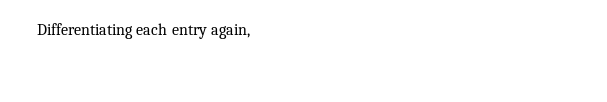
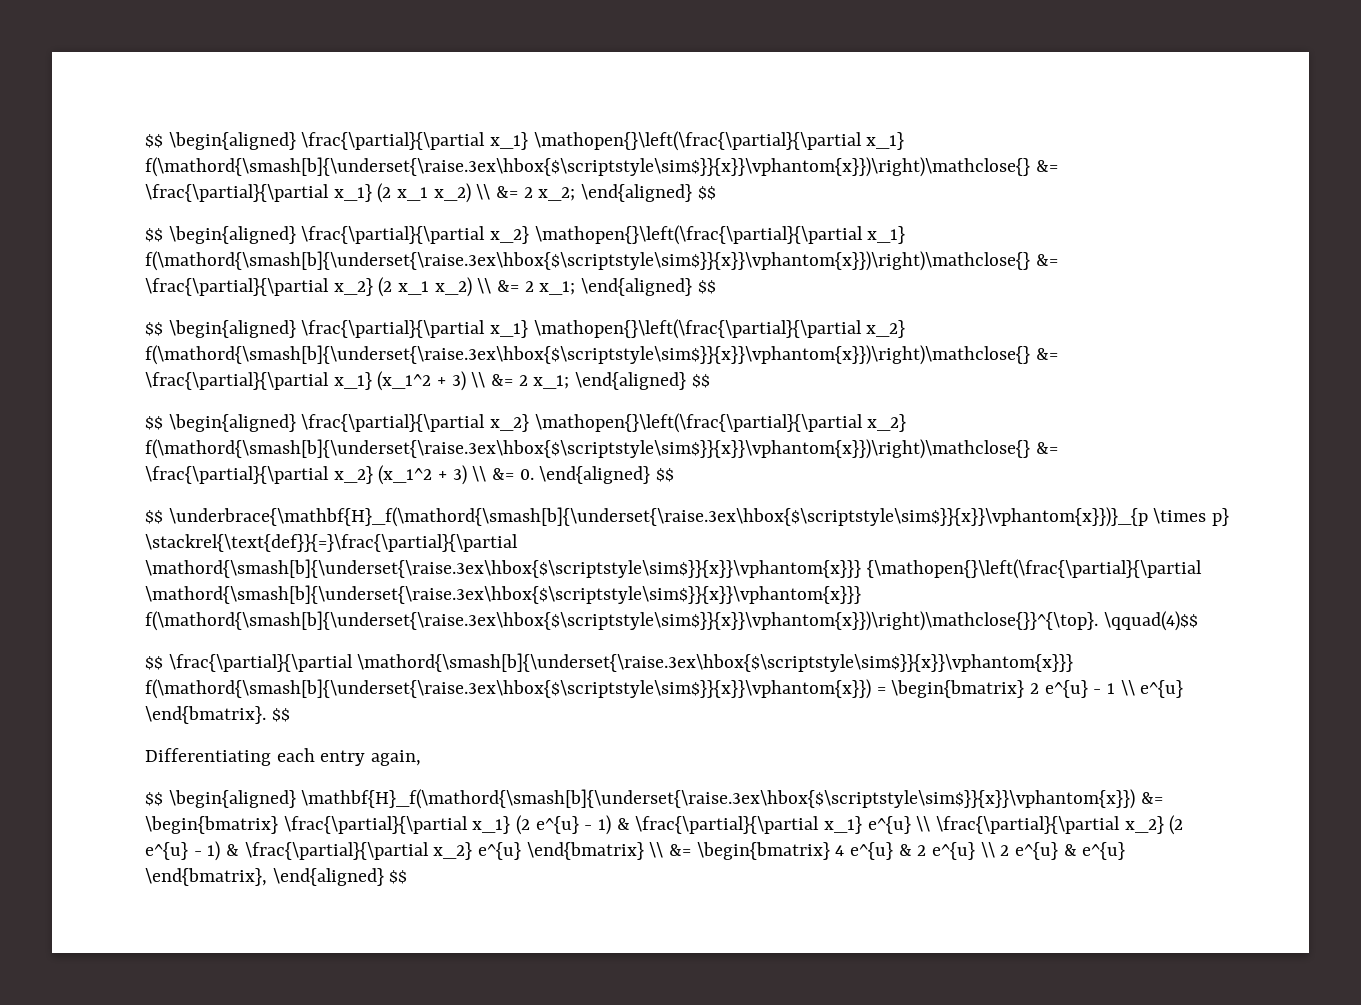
[37,23,250,39] Differentiating each entry again, -> [145,131,905,151] [145,157,1058,177] [145,183,716,203] [145,225,906,245] [145,251,1058,271] [145,277,716,297] [145,319,906,339] [145,345,1058,365] [145,371,710,391] [145,413,907,433] [145,439,1058,459] [145,465,675,485] [145,507,1230,527] [145,534,518,552] [145,559,1202,579] [145,585,861,604] [145,611,1198,631] [145,653,1074,672] [145,679,1184,699] [145,706,290,724] [145,748,422,766] [145,789,1164,809] [145,815,1184,835] [145,841,1126,861] [145,868,408,886] $$ \begin{aligned} \frac{\partial}{\partial x_1} \mathopen{}\left(\frac{\partial}{\partial x_1} f(\mathord{\smash[b]{\underset{\raise.3ex\hbox{$\scriptstyle\sim$}}{x}}\vphantom{x}})\right)\mathclose{} &= \frac{\partial}{\partial x_1} (2 x_1 x_2) \\ &= 2 x_2; \end{aligned} $$ // $$ \begin{aligned} \frac{\partial}{\partial x_2} \mathopen{}\left(\frac{\partial}{\partial x_1} f(\mathord{\smash[b]{\underset{\raise.3ex\hbox{$\scriptstyle\sim$}}{x}}\vphantom{x}})\right)\mathclose{} &= \frac{\partial}{\partial x_2} (2 x_1 x_2) \\ &= 2 x_1; \end{aligned} $$ // $$ \begin{aligned} \frac{\partial}{\partial x_1} \mathopen{}\left(\frac{\partial}{\partial x_2} f(\mathord{\smash[b]{\underset{\raise.3ex\hbox{$\scriptstyle\sim$}}{x}}\vphantom{x}})\right)\mathclose{} &= \frac{\partial}{\partial x_1} (x_1^2 + 3) \\ &= 2 x_1; \end{aligned} $$ // $$ \begin{aligned} \frac{\partial}{\partial x_2} \mathopen{}\left(\frac{\partial}{\partial x_2} f(\mathord{\smash[b]{\underset{\raise.3ex\hbox{$\scriptstyle\sim$}}{x}}\vphantom{x}})\right)\mathclose{} &= \frac{\partial}{\partial x_2} (x_1^2 + 3) \\ &= 0. \end{aligned} $$ // $$ \underbrace{\mathbf{H}_f(\mathord{\smash[b]{\underset{\raise.3ex\hbox{$\scriptstyle\sim$}}{x}}\vphantom{x}})}_{p \times p} \stackrel{\text{def}}{=}\frac{\partial}{\partial \mathord{\smash[b]{\underset{\raise.3ex\hbox{$\scriptstyle\sim$}}{x}}\vphantom{x}}} {\mathopen{}\left(\frac{\partial}{\partial \mathord{\smash[b]{\underset{\raise.3ex\hbox{$\scriptstyle\sim$}}{x}}\vphantom{x}}} f(\mathord{\smash[b]{\underset{\raise.3ex\hbox{$\scriptstyle\sim$}}{x}}\vphantom{x}})\right)\mathclose{}}^{\top}. \qquad(4)$$ // $$ \frac{\partial}{\partial \mathord{\smash[b]{\underset{\raise.3ex\hbox{$\scriptstyle\sim$}}{x}}\vphantom{x}}} f(\mathord{\smash[b]{\underset{\raise.3ex\hbox{$\scriptstyle\sim$}}{x}}\vphantom{x}}) = \begin{bmatrix} 2 e^{u} - 1 \\ e^{u} \end{bmatrix}. $$ // Differentiating each entry again, // $$ \begin{aligned} \mathbf{H}_f(\mathord{\smash[b]{\underset{\raise.3ex\hbox{$\scriptstyle\sim$}}{x}}\vphantom{x}}) &= \begin{bmatrix} \frac{\partial}{\partial x_1} (2 e^{u} - 1) & \frac{\partial}{\partial x_1} e^{u} \\ \frac{\partial}{\partial x_2} (2 e^{u} - 1) & \frac{\partial}{\partial x_2} e^{u} \end{bmatrix} \\ &= \begin{bmatrix} 4 e^{u} & 2 e^{u} \\ 2 e^{u} & e^{u} \end{bmatrix}, \end{aligned} $$

